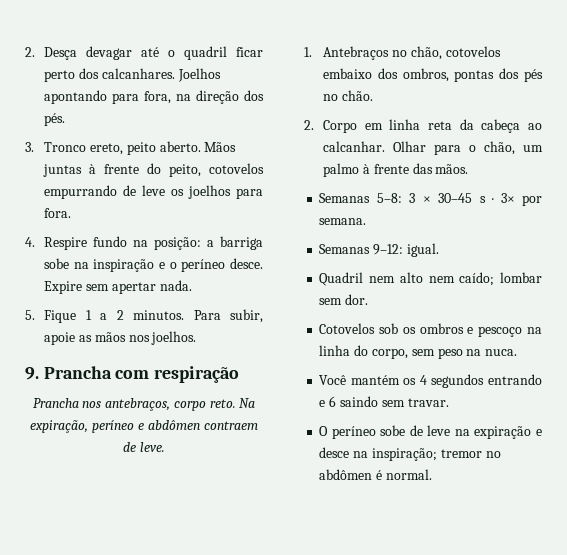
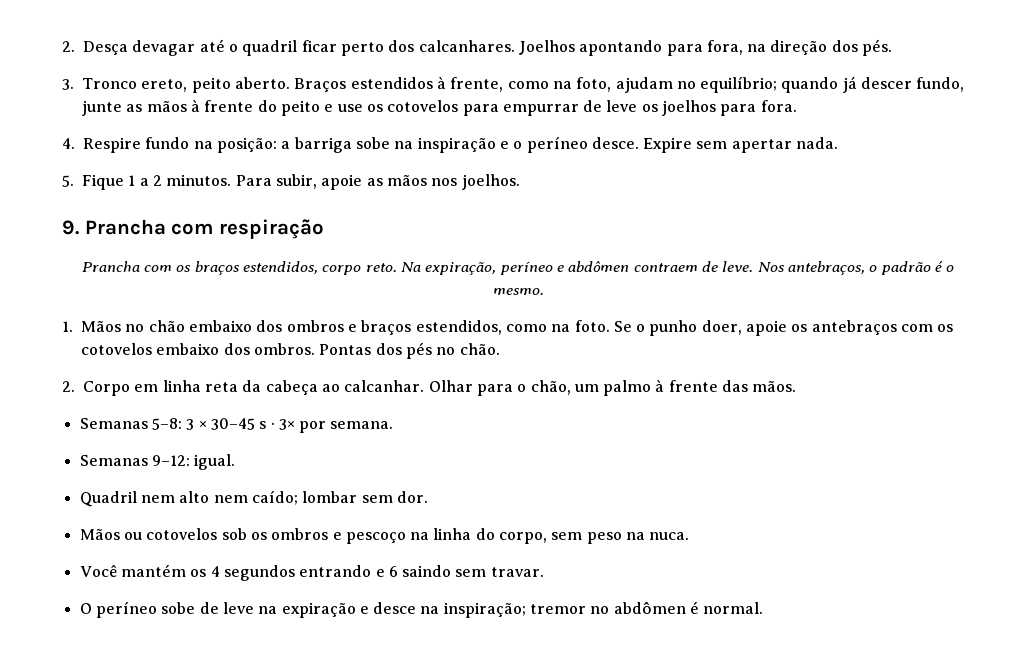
[204,142,237,152] [43,163,265,177] [44,185,118,199] Mãos juntas à frente do peito, cotovelos empurrando -> [294,76,965,93] [82,99,579,116] Braços estendidos à frente, como na foto, ajudam no equilíbrio; quando já descer fundo, junte as mãos à frente do peito e use os cotovelos para empurrar
[82,398,171,411] nos antebraços, -> [144,261,319,275] com os braços estendidos,
[304,46,442,60] // 1. Antebraços no chão, -> [757,261,955,275] [492,288,544,295] [62,320,954,336] Nos antebraços, o padrão é o mesmo. // 1. Mãos no chão embaixo dos ombros e braços estendidos, como na foto. Se o punho doer, apoie os antebraços com os
[402,68,495,82] ombros, pontas -> [253,343,372,355] ombros. Pontas
[319,323,376,334] Cotovelos -> [79,528,218,540] Mãos ou cotovelos

